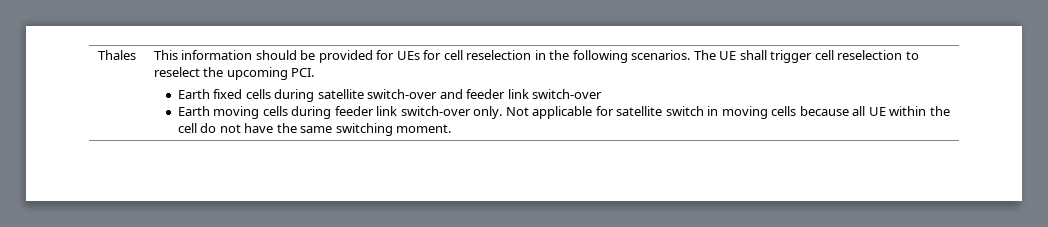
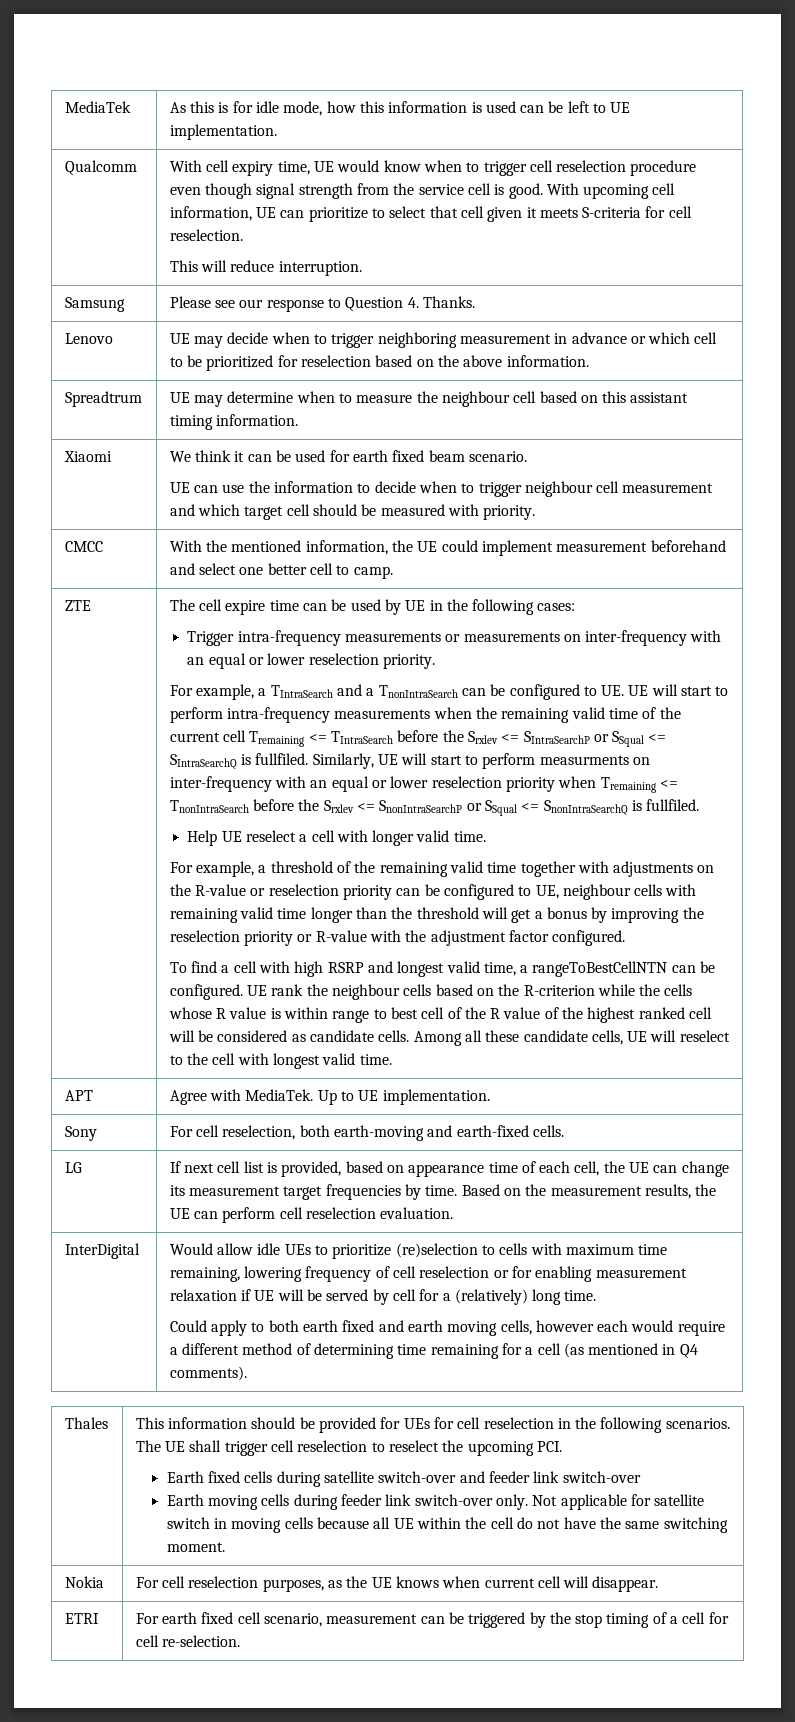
(97, 55) none -> [64,101,131,113] [169,101,631,116] [169,124,277,140] [64,160,137,175] [169,160,697,176] [169,183,676,199] [169,206,692,222] [169,229,243,241] [169,260,362,276] [64,297,125,312] [169,296,475,312] [64,333,113,344] [169,332,718,348] [169,355,589,371] [64,391,142,407] [169,391,689,407] [169,414,298,430] [63,451,112,462] [169,450,527,462] [169,481,714,497] [169,504,536,520] [64,541,103,552] [169,540,726,556] [169,563,393,579] [64,600,91,611] [169,599,576,615] [187,630,722,646] [187,653,435,669] [169,684,729,700] [169,707,681,723] [169,730,667,747] [169,753,650,770] [169,776,678,793] [169,799,700,816] [187,830,486,846] [169,861,715,877] [169,884,697,900] [169,907,704,923] [169,930,626,946] [169,961,716,977] [169,984,693,1000] [168,1007,713,1023] [168,1030,730,1046] [169,1053,392,1069] [64,1090,93,1101] [169,1089,490,1105] [64,1126,97,1141] [169,1125,564,1141] [64,1162,82,1173] [169,1161,729,1177] [169,1184,717,1200] [169,1207,454,1223] [64,1243,140,1259] [169,1243,668,1259] [169,1266,687,1282] [169,1289,597,1305] [169,1320,725,1336] [169,1343,698,1359] [169,1366,247,1381] MediaTek | As this is for idle mode, how this information is used can be left to UE implementation. // Qualcomm | With cell expiry time, UE would know when to trigger cell reselection procedure even though signal strength from the service cell is good. With upcoming cell information, UE can prioritize to select that cell given it meets S-criteria for cell reselection. // This will reduce interruption. // Samsung | Please see our response to Question 4. Thanks. // Lenovo | UE may decide when to trigger neighboring measurement in advance or which cell to be prioritized for reselection based on the above information. // Spreadtrum | UE may determine when to measure the neighbour cell based on this assistant timing information. // Xiaomi | We think it can be used for earth fixed beam scenario. // UE can use the information to decide when to trigger neighbour cell measurement and which target cell should be measured with priority. // CMCC | With the mentioned information, the UE could implement measurement beforehand and select one better cell to camp. // ZTE | The cell expire time can be used by UE in the following cases: // Trigger intra-frequency measurements or measurements on inter-frequency with an equal or lower reselection priority. // For example, a TIntraSearch and a TnonIntraSearch can be configured to UE. UE will start to perform intra-frequency measurements when the remaining valid time of the current cell Tremaining <= TIntraSearch before the Srxlev <= SIntraSearchP or SSqual <= SIntraSearchQ is fullfiled. Similarly, UE will start to perform measurments on inter-frequency with an equal or lower reselection priority when Tremaining <= TnonIntraSearch before the Srxlev <= SnonIntraSearchP or SSqual <= SnonIntraSearchQ is fullfiled. // Help UE reselect a cell with longer valid time. // For example, a threshold of the remaining valid time together with adjustments on the R-value or reselection priority can be configured to UE, neighbour cells with remaining valid time longer than the threshold will get a bonus by improving the reselection priority or R-value with the adjustment factor configured. // To find a cell with high RSRP and longest valid time, a rangeToBestCellNTN can be configured. UE rank the neighbour cells based on the R-criterion while the cells whose R value is within range to best cell of the R value of the highest ranked cell will be considered as candidate cells. Among all these candidate cells, UE will reselect to the cell with longest valid time. // APT | Agree with MediaTek. Up to UE implementation. // Sony | For cell reselection, both earth-moving and earth-fixed cells. // LG | If next cell list is provided, based on appearance time of each cell, the UE can change its measurement target frequencies by time. Based on the measurement results, the UE can perform cell reselection evaluation. // InterDigital | Would allow idle UEs to prioritize (re)selection to cells with maximum time remaining, lowering frequency of cell reselection or for enabling measurement relaxation if UE will be served by cell for a (relatively) long time. // Could apply to both earth fixed and earth moving cells, however each would require a different method of determining time remaining for a cell (as mentioned in Q4 comments). //
(452, 128) none -> [64,1576,104,1588] [135,1576,659,1592] [64,1613,99,1624] [135,1612,729,1628] [135,1635,240,1647] // Nokia | For cell reselection purposes, as the UE knows when current cell will disappear. // ETRI | For earth fixed cell scenario, measurement can be triggered by the stop timing of a cell for cell re-selection.

